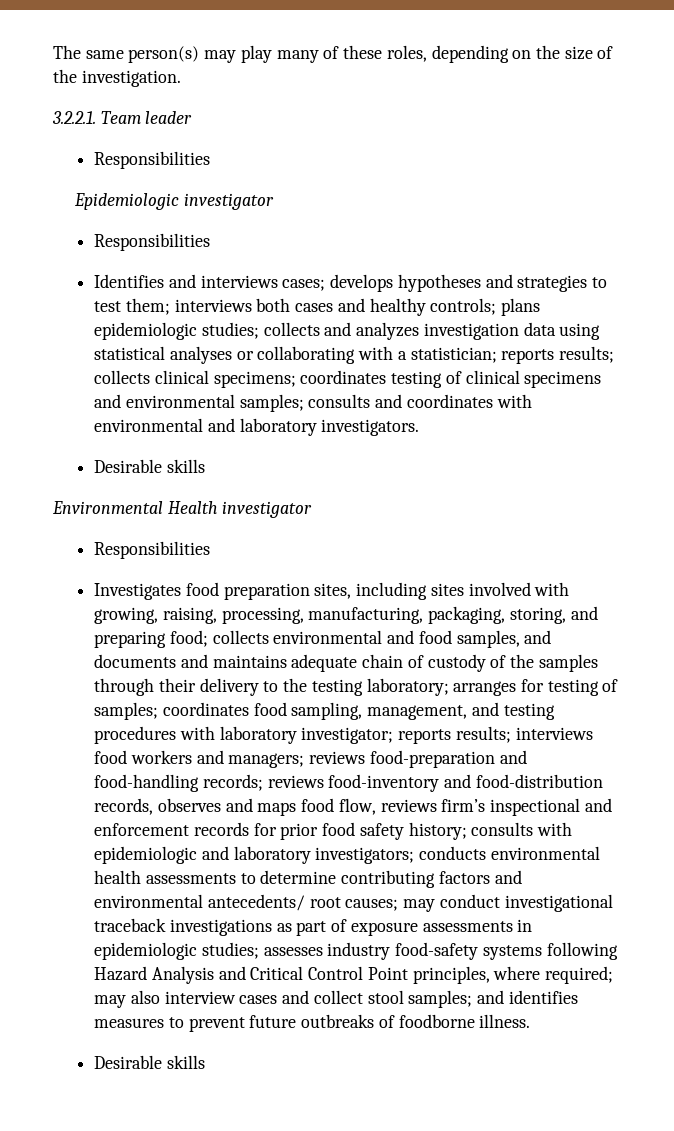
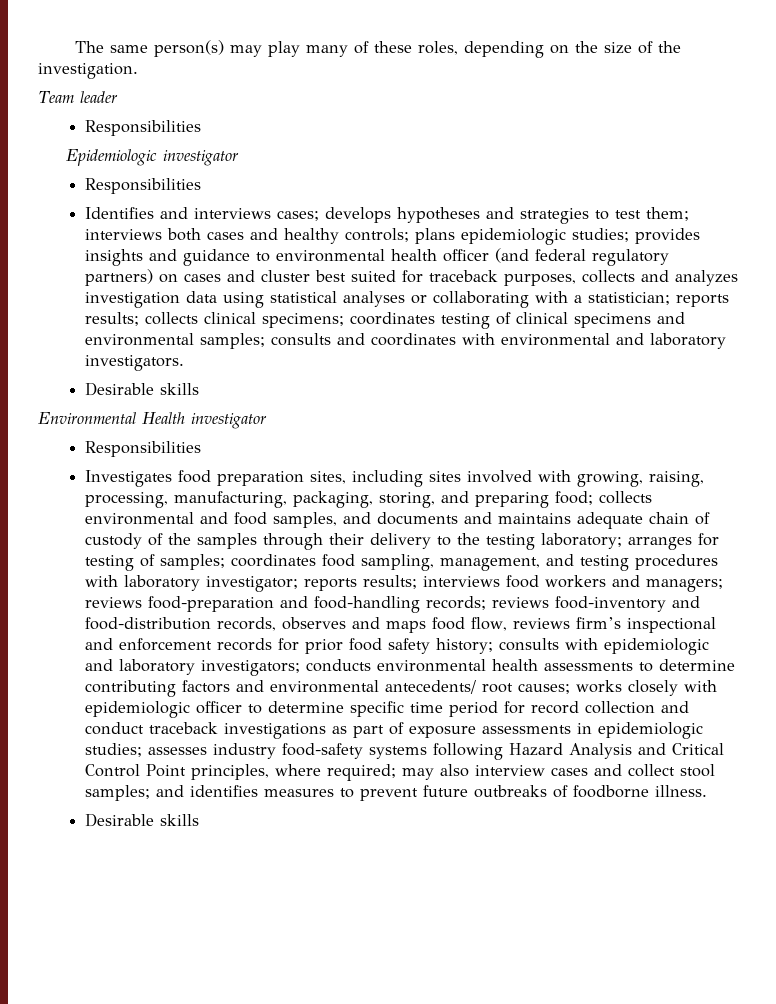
[52,111,96,124] 3.2.2.1. -> (138, 71) none
(259, 330) none -> [634,228,700,244] [84,248,669,266] [84,269,576,286] provides insights and guidance to environmental health officer (and federal regulatory partners) on cases and cluster best suited for traceback purposes,
[403,894,613,912] may conduct investigational -> [575,680,717,696] [84,701,689,718] [84,722,144,735] works closely with epidemiologic officer to determine specific time period for record collection and conduct

